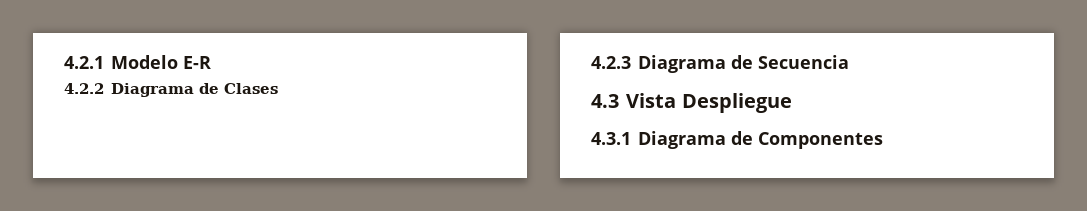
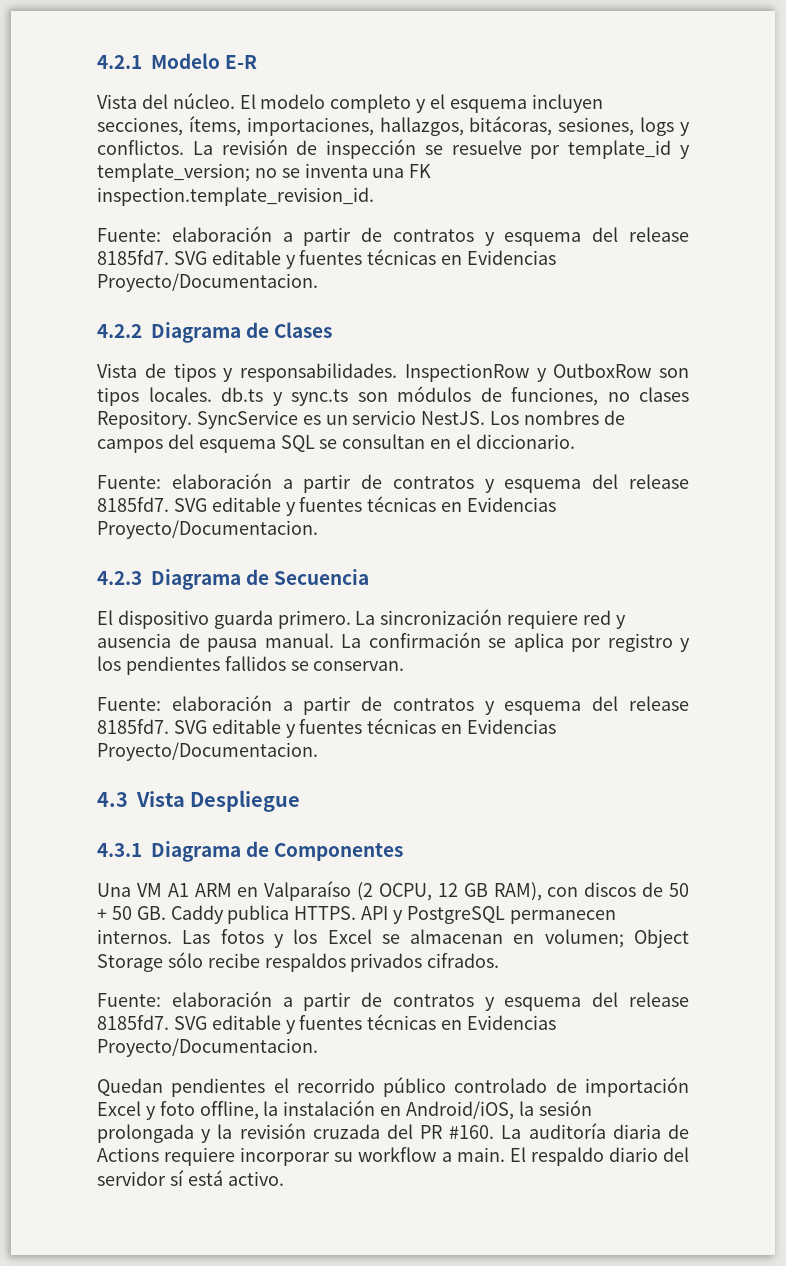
[64,83,279,97] [591,55,850,73] 4.2.2 Diagrama de Clases // 4.2.3 Diagrama de Secuencia -> [97,93,603,113] [97,116,690,136] [97,139,690,159] [97,163,432,182] [97,187,374,206] [97,226,689,246] [97,249,557,269] [97,273,318,292] [97,322,333,343] [97,363,689,382] [97,386,689,406] [97,410,625,429] [97,434,575,453] [97,473,689,493] [97,496,557,516] [97,520,318,539] [97,569,370,590] [97,609,626,629] [97,632,690,652] [97,656,405,675] [97,695,689,715] [97,718,557,738] [97,742,318,761] Vista del núcleo. El modelo completo y el esquema incluyen secciones, ítems, importaciones, hallazgos, bitácoras, sesiones, logs y conflictos. La revisión de inspección se resuelve por template_id y template_version; no se inventa una FK inspection.template_revision_id. // Fuente: elaboración a partir de contratos y esquema del release 8185fd7. SVG editable y fuentes técnicas en Evidencias Proyecto/Documentacion. // 4.2.2 Diagrama de Clases // Vista de tipos y responsabilidades. InspectionRow y OutboxRow son tipos locales. db.ts y sync.ts son módulos de funciones, no clases Repository. SyncService es un servicio NestJS. Los nombres de campos del esquema SQL se consultan en el diccionario. // Fuente: elaboración a partir de contratos y esquema del release 8185fd7. SVG editable y fuentes técnicas en Evidencias Proyecto/Documentacion. // 4.2.3 Diagrama de Secuencia // El dispositivo guarda primero. La sincronización requiere red y ausencia de pausa manual. La confirmación se aplica por registro y los pendientes fallidos se conservan. // Fuente: elaboración a partir de contratos y esquema del release 8185fd7. SVG editable y fuentes técnicas en Evidencias Proyecto/Documentacion.
(884, 140) none -> [97,881,689,901] [97,905,616,924] [97,929,689,948] [97,952,500,972] [97,991,689,1011] [97,1014,557,1034] [97,1038,318,1057] [97,1077,689,1097] [97,1100,592,1120] [97,1123,689,1143] [97,1147,690,1166] [97,1170,284,1186] // Una VM A1 ARM en Valparaíso (2 OCPU, 12 GB RAM), con discos de 50 + 50 GB. Caddy publica HTTPS. API y PostgreSQL permanecen internos. Las fotos y los Excel se almacenan en volumen; Object Storage sólo recibe respaldos privados cifrados. // Fuente: elaboración a partir de contratos y esquema del release 8185fd7. SVG editable y fuentes técnicas en Evidencias Proyecto/Documentacion. // Quedan pendientes el recorrido público controlado de importación Excel y foto offline, la instalación en Android/iOS, la sesión prolongada y la revisión cruzada del PR #160. La auditoría diaria de Actions requiere incorporar su workflow a main. El respaldo diario del servidor sí está activo.

